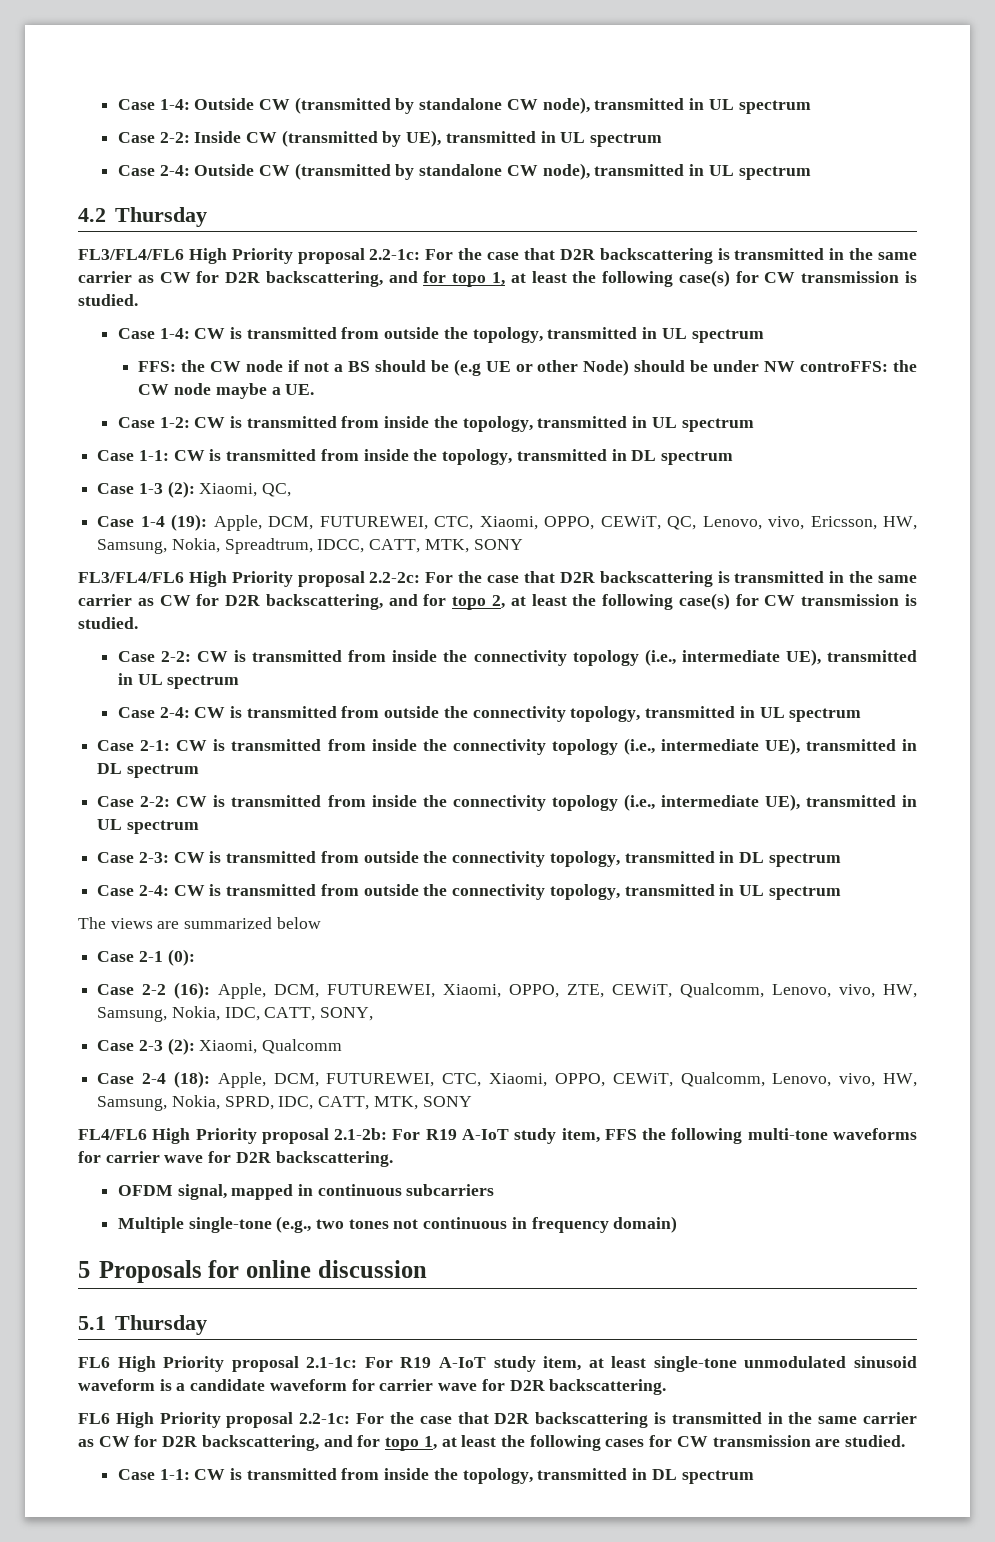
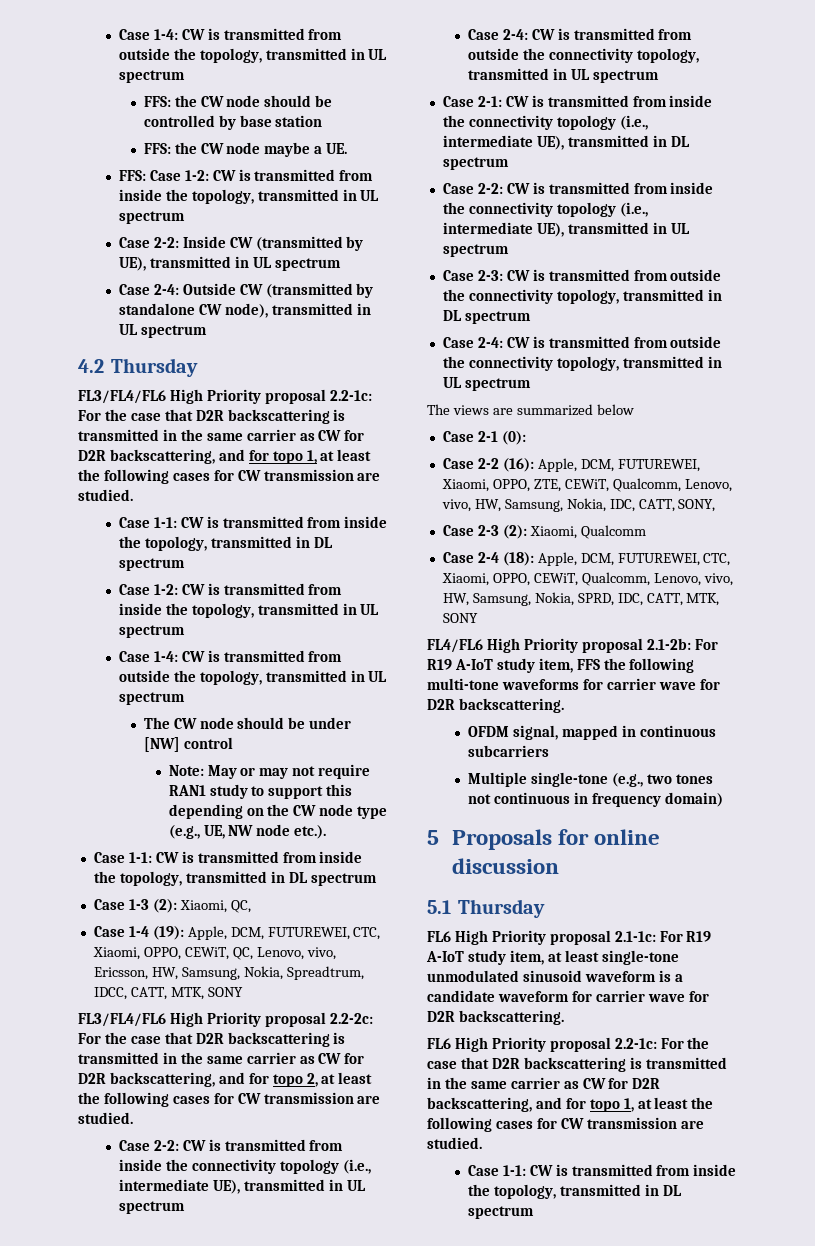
[117,97,590,114] Case 1-4: Outside CW (transmitted by standalone CW node), -> [118,28,343,40] [118,48,388,63] [118,70,185,83] [143,95,333,107] [143,115,323,130] [143,142,348,157] [118,169,374,181] [118,189,254,204] Case 1-4: CW is transmitted from outside the topology, transmitted in UL spectrum // FFS: the CW node should be controlled by base station // FFS: the CW node maybe a UE. // FFS: Case 1-2: CW is transmitted from inside the topology,
[678,270,918,287] [78,294,138,306] case(s) for CW transmission is studied. -> [172,469,381,481] [78,489,133,501] [118,516,388,528] [118,536,333,551] [118,558,185,571] [118,583,343,595] [118,603,380,618] [118,625,185,638] cases for CW transmission are studied. // Case 1-1: CW is transmitted from inside the topology, transmitted in DL spectrum // Case 1-2: CW is transmitted from inside the topology, transmitted in UL spectrum
[138,359,918,376] [138,383,315,399] [117,416,754,432] FFS: the CW node if not a BS should be (e.g UE or other Node) should be under NW controFFS: the CW node maybe a UE. // Case 1-2: CW is transmitted from inside the topology, transmitted in UL spectrum -> [143,717,352,729] [143,737,233,752] [168,764,371,779] [168,784,353,799] [168,804,388,819] [168,824,327,839] The CW node should be under [NW] control // Note: May or may not require RAN1 study to support this depending on the CW node type (e.g., UE, NW node etc.).
[678,593,918,610] case(s) for CW transmission is -> [172,1092,381,1104] cases for CW transmission are

